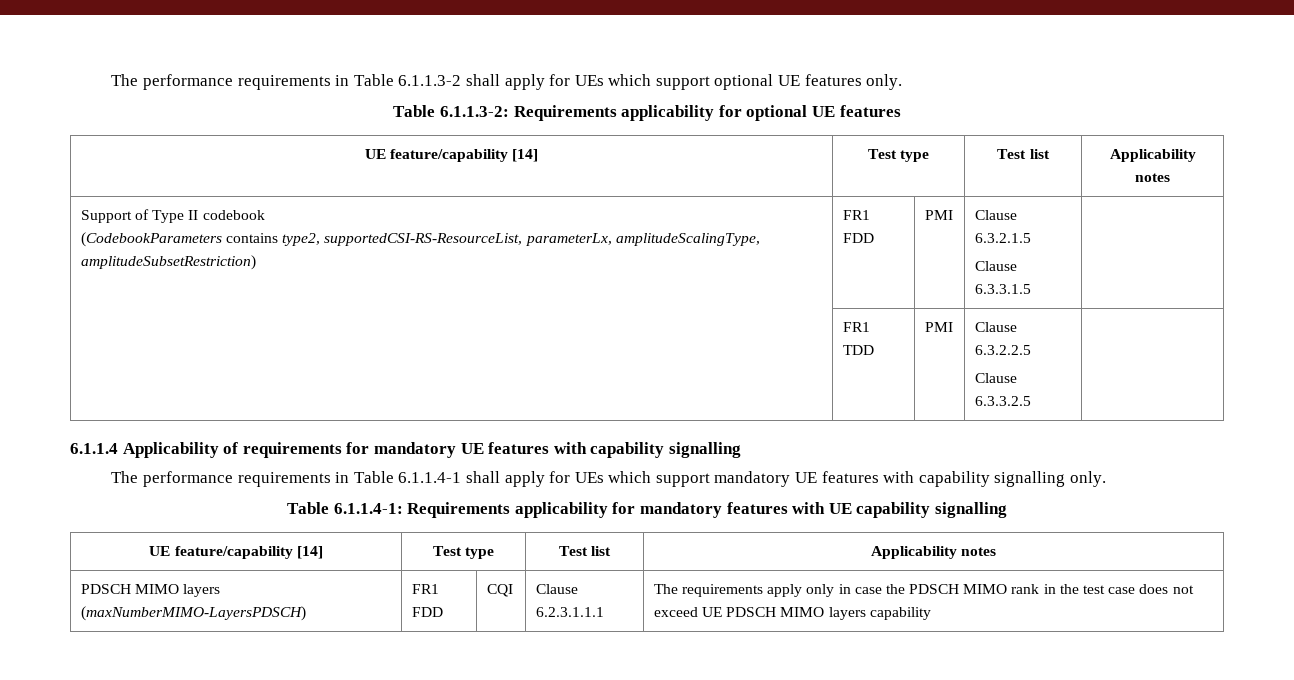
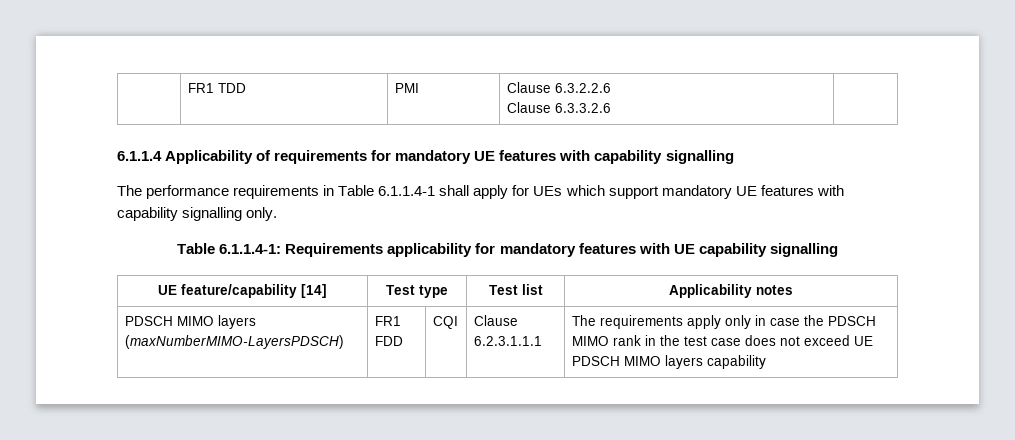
[111,74,903,90] [393,105,901,121] [364,149,539,162] [867,149,930,162] [997,149,1050,159] [1109,149,1196,162] [1135,173,1170,182] [80,209,265,223] [80,232,760,247] [80,255,256,270] [842,210,870,220] [842,233,874,243] [924,210,953,220] [974,210,1017,220] [974,233,1031,243] [974,261,1017,271] [974,284,1031,294] The performance requirements in Table 6.1.1.3-2 shall apply for UEs which support optional UE features only. // Table 6.1.1.3-2: Requirements applicability for optional UE features // UE feature/capability [14] | Test type | Test list | Applicability notes // Support of Type II codebook // (CodebookParameters contains type2, supportedCSI-RS-ResourceList, parameterLx, amplitudeScalingType, amplitudeSubsetRestriction) | FR1 FDD | PMI | Clause 6.3.2.1.5 // Clause 6.3.3.1.5 | // -> (187, 88) none
[974,345,1031,355] [974,373,1017,383] [974,396,1031,406] 6.3.2.2.5 // Clause 6.3.3.2.5 -> [554,83,611,93] [506,102,611,113] 6.3.2.2.6 // Clause 6.3.3.2.6

